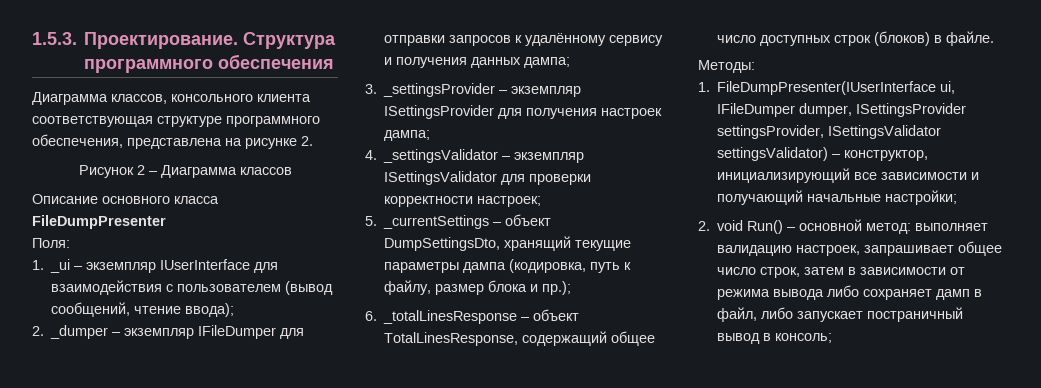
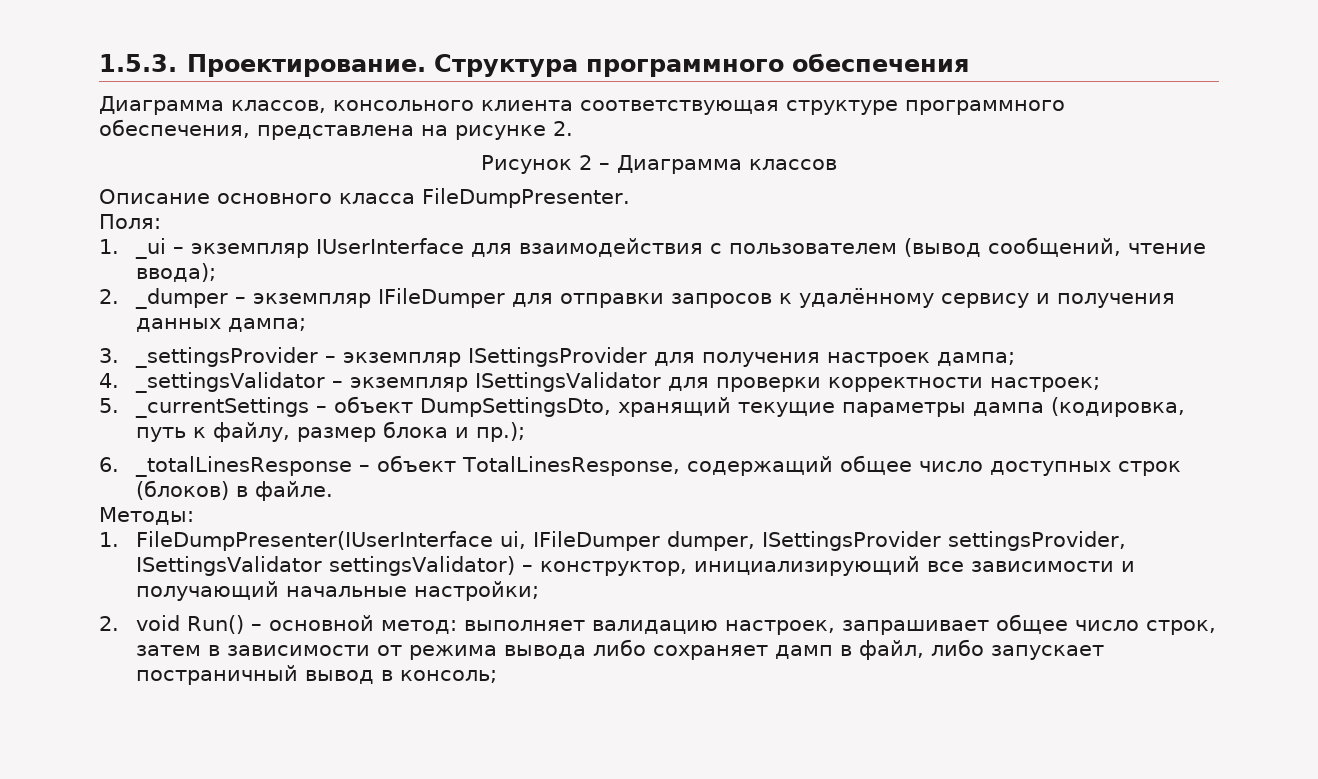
[32,215,166,229] FileDumpPresenter -> [422,188,630,208] FileDumpPresenter.

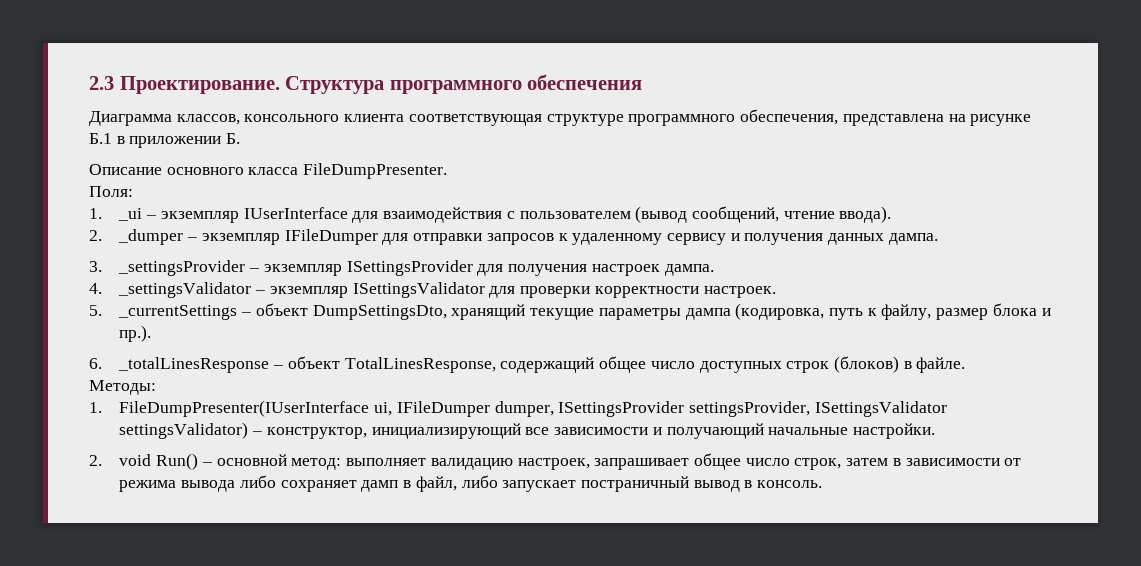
[99,54,177,72] 1.5.3. -> [89,76,114,90] 2.3
[553,121,573,136] [481,155,837,174] 2. // Рисунок 2 – Диаграмма классов -> [89,133,241,148] Б.1 в приложении Б.
[135,263,216,282] ввода); -> [839,206,892,223] ввода).
[798,288,934,308] удалённому -> [572,233,663,245] удаленному
[227,318,306,332] дампа; -> [888,233,938,245] дампа.
[936,352,1015,366] дампа; -> [664,264,714,276] дампа.
[989,377,1100,392] настроек; -> [703,286,776,298] настроек.
[475,422,525,442] пр.); -> [119,325,152,342] пр.).
[413,581,539,601] настройки; -> [852,423,935,439] настройки.
[399,670,497,683] консоль; -> [757,480,823,488] консоль.

